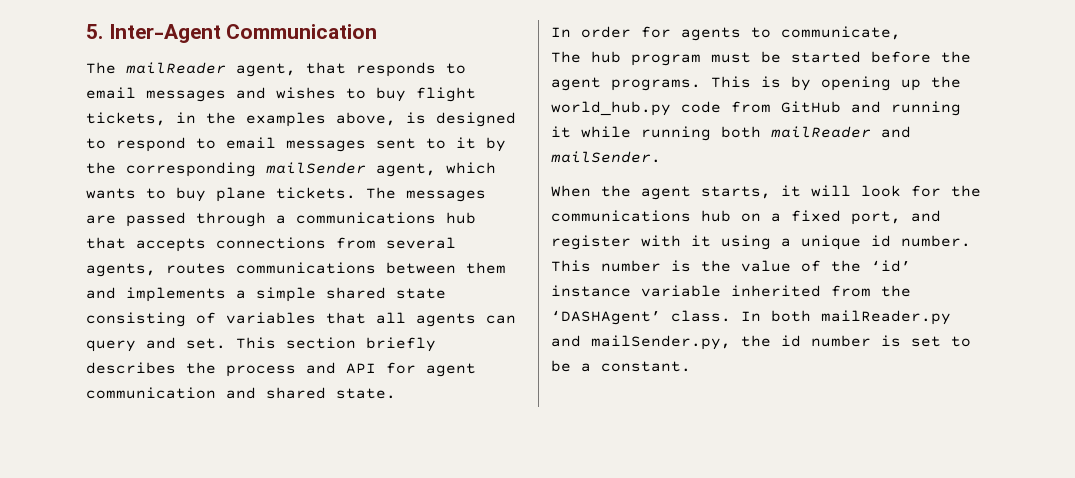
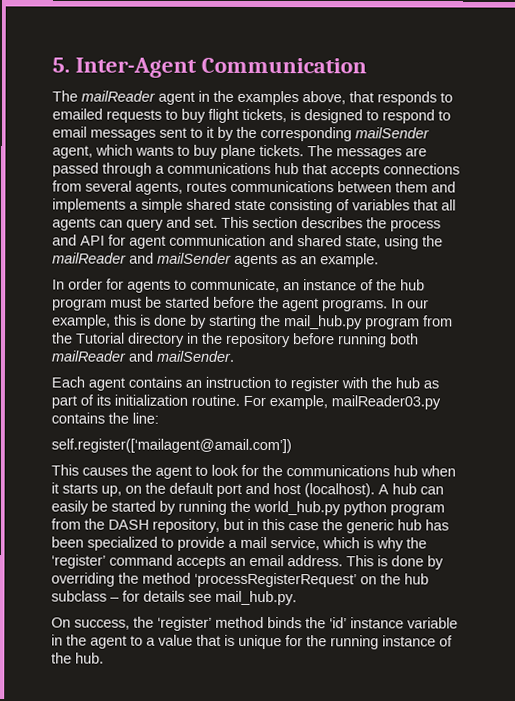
[236,62,466,77] [86,87,476,102] [86,112,396,127] agent, that responds to email messages and wishes to buy flight tickets, in the examples above, -> [158,90,453,106] [52,108,287,123] agent in the examples above, that responds to emailed requests to buy flight tickets,
[366,337,436,352] briefly -> (298, 222) none
[336,388,396,399] state. -> [345,235,443,250] [52,252,379,268] state, using the mailReader and mailSender agents as an example.
[551,51,581,63] // The -> [283,279,397,291] an instance of the
[711,76,961,91] [551,101,961,116] [551,126,631,138] This is by opening up the world_hub.py code from GitHub and running it while -> [391,298,429,309] [52,314,453,330] [52,332,335,348] In our example, this is done by starting the mail_hub.py program from the Tutorial directory in the repository before
[551,185,851,200] When the agent starts, it will -> [51,376,439,392] [51,394,441,410] [51,412,159,424] [51,438,292,454] [51,464,208,479] Each agent contains an instruction to register with the hub as part of its initialization routine. For example, mailReader03.py contains the line: // self.register([‘mailagent@amail.com’]) // This causes the agent to
[741,210,941,225] [551,235,971,250] [551,260,911,272] [551,285,911,297] [551,310,951,325] [551,335,971,350] [551,360,691,372] on a fixed port, and register with it using a unique id number. This number is the value of the ‘id’ instance variable inherited from the ‘DASHAgent’ class. In both mailReader.py and mailSender.py, the id number is set to be a constant. -> [420,465,456,477] [51,482,444,498] [51,500,445,516] [51,518,449,534] [51,536,427,552] [51,554,444,570] [51,572,429,588] [51,590,297,606] [51,616,458,631] [51,634,453,650] [51,652,104,664] when it starts up, on the default port and host (localhost). A hub can easily be started by running the world_hub.py python program from the DASH repository, but in this case the generic hub has been specialized to provide a mail service, which is why the ‘register’ command accepts an email address. This is done by overriding the method ‘processRegisterRequest’ on the hub subclass – for details see mail_hub.py. // On success, the ‘register’ method binds the ‘id’ instance variable in the agent to a value that is unique for the running instance of the hub.

